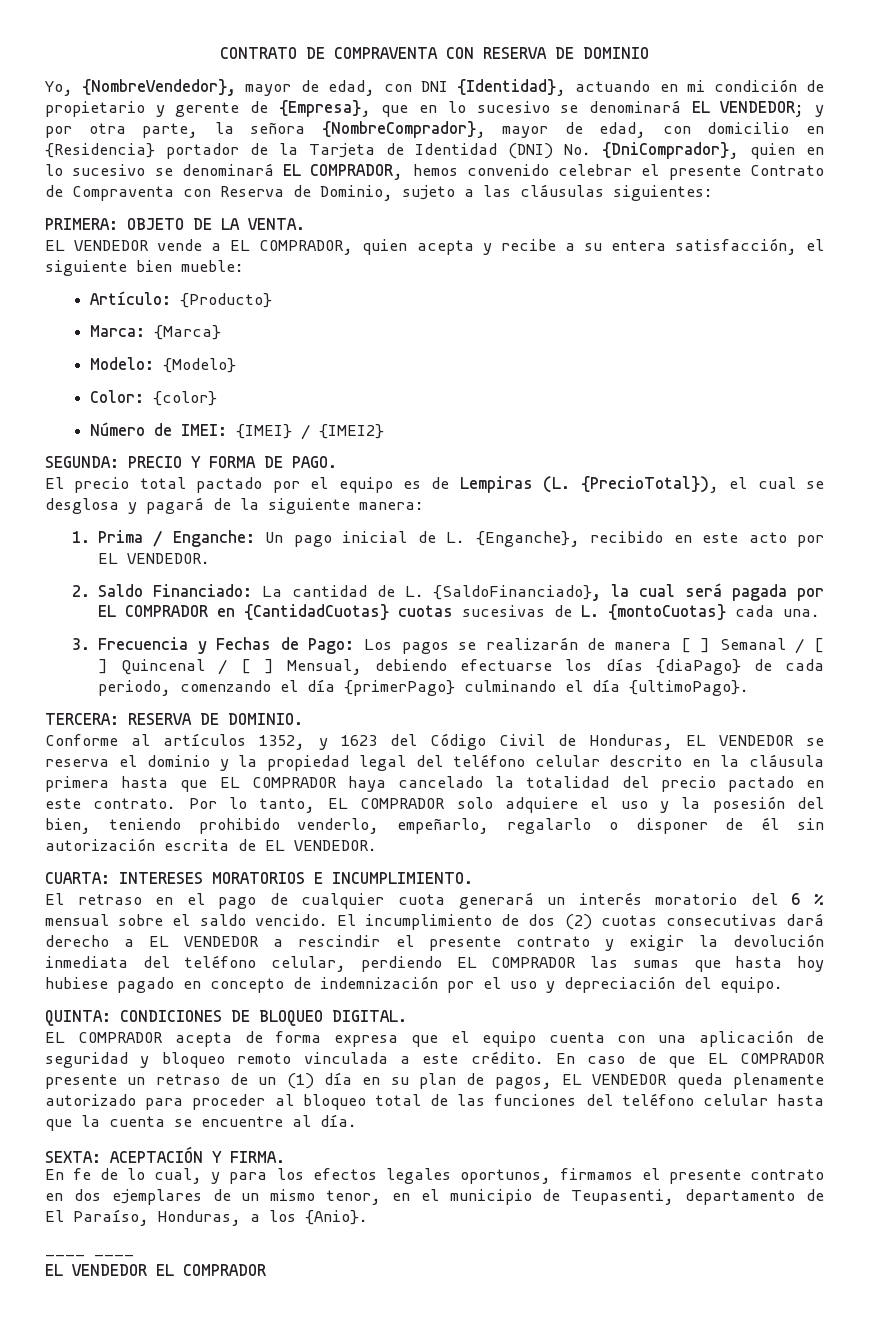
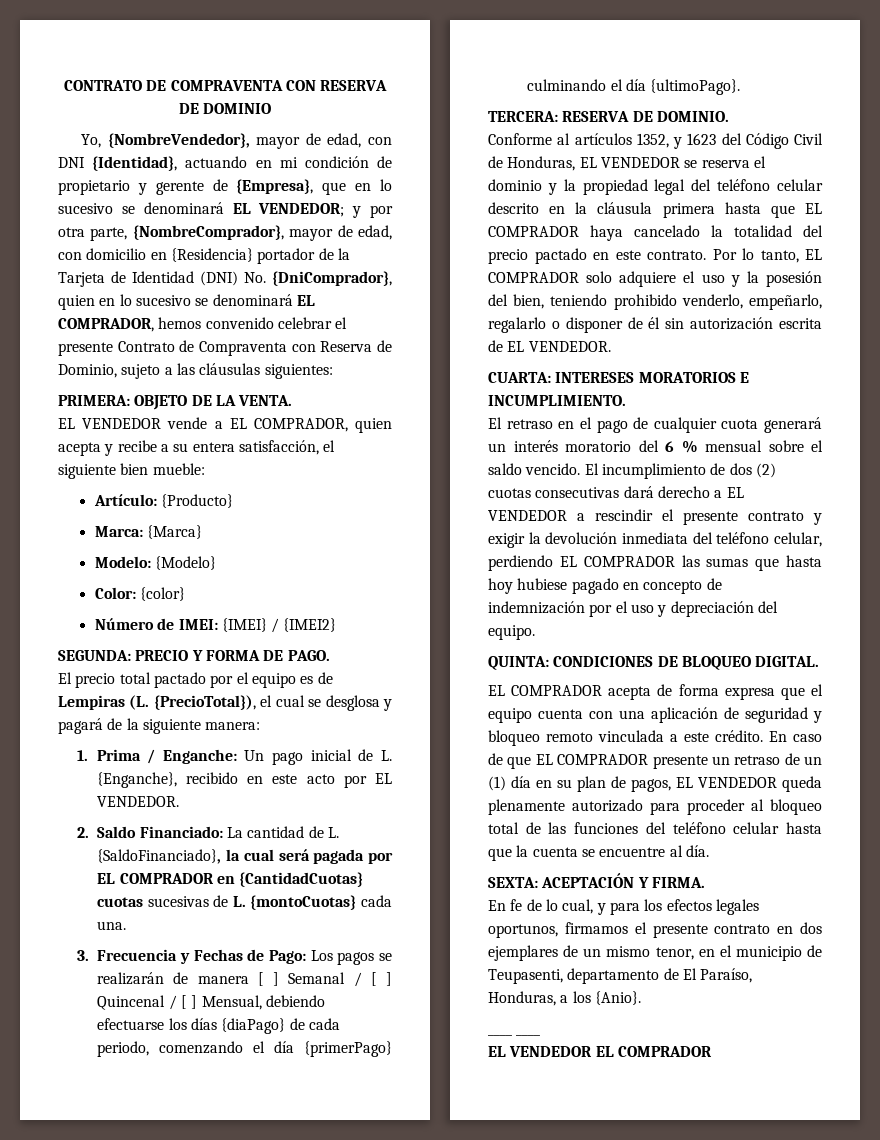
[214,122,306,134] la señora -> (128, 234) none

